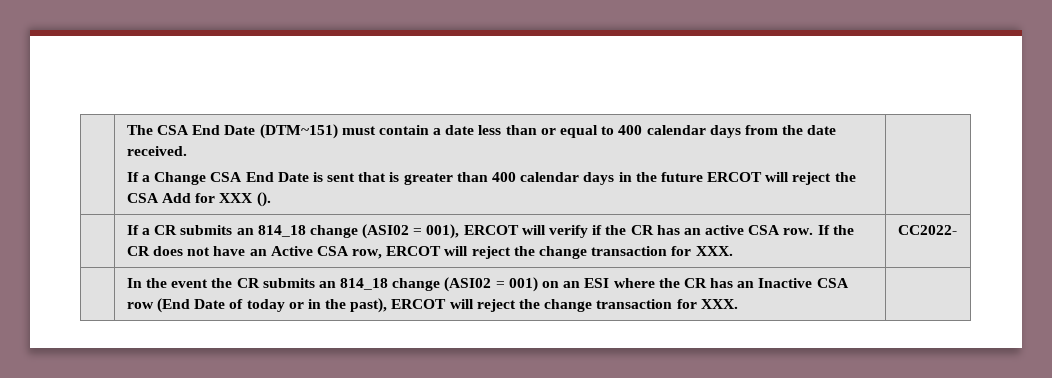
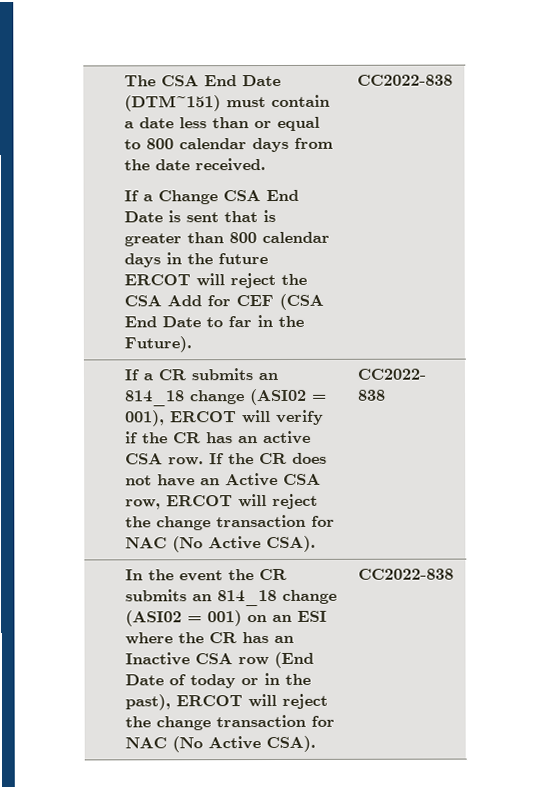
[618,125,643,135] 400 -> [145,138,174,150] 800
[491,172,516,182] 400 -> [228,232,257,244] 800
[219,192,271,207] XXX (). | -> [235,293,324,310] [123,315,304,328] [123,336,192,353] [356,74,453,86] CEF (CSA End Date to far in the Future). | CC2022-838
[695,246,733,256] XXX. -> [124,535,316,553] NAC (No Active CSA).
(957, 230) none -> [356,389,386,401] 838
[700,299,738,309] XXX. | -> [124,735,316,753] [357,568,454,580] NAC (No Active CSA). | CC2022-838

